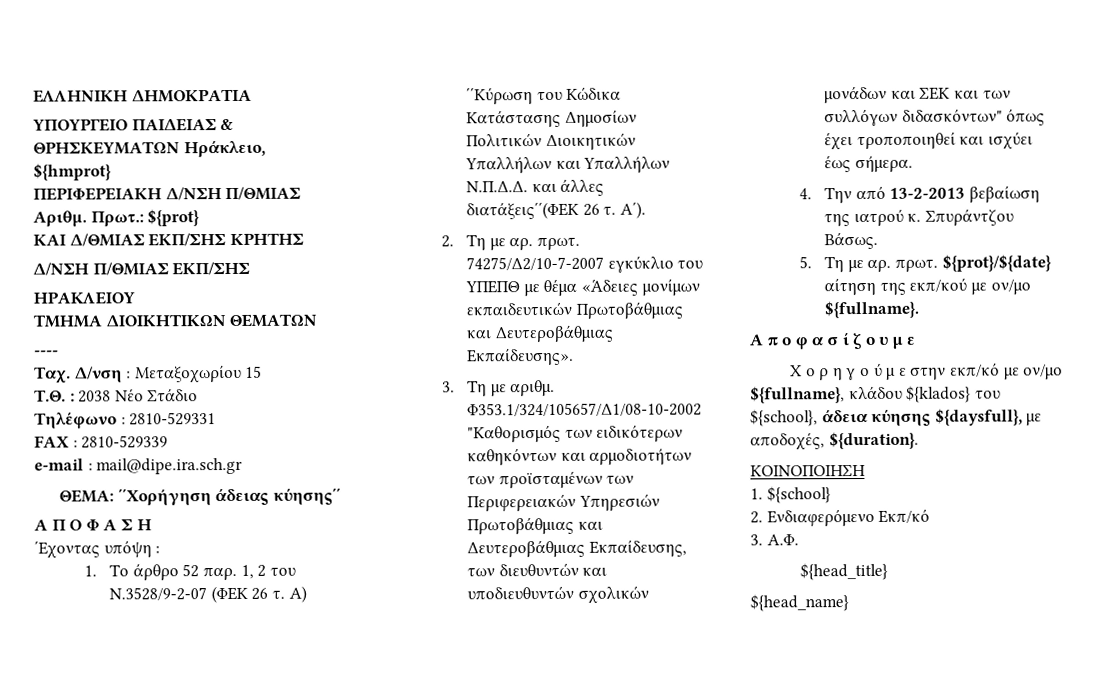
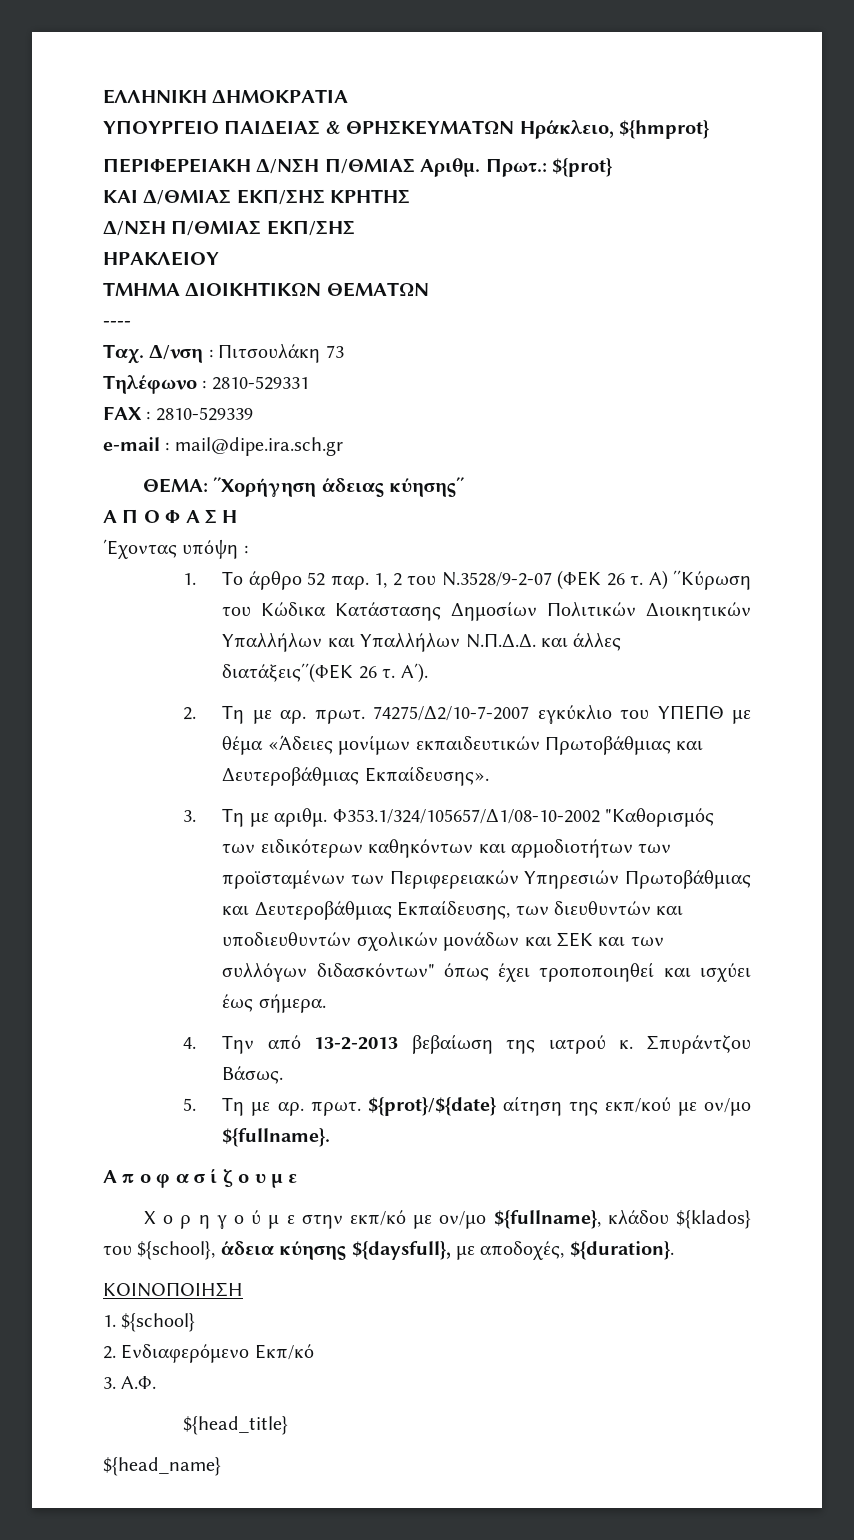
[134,364,263,384] [34,388,199,403] Μεταξοχωρίου 15 // Τ.Θ. : 2038 Νέο Στάδιο -> [218,343,344,363] Πιτσουλάκη 73

